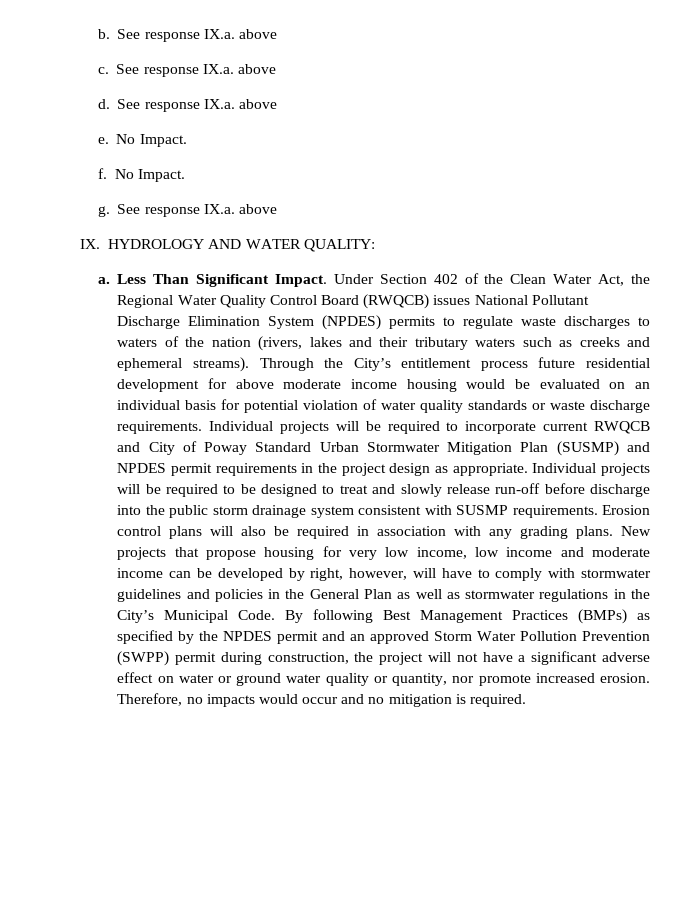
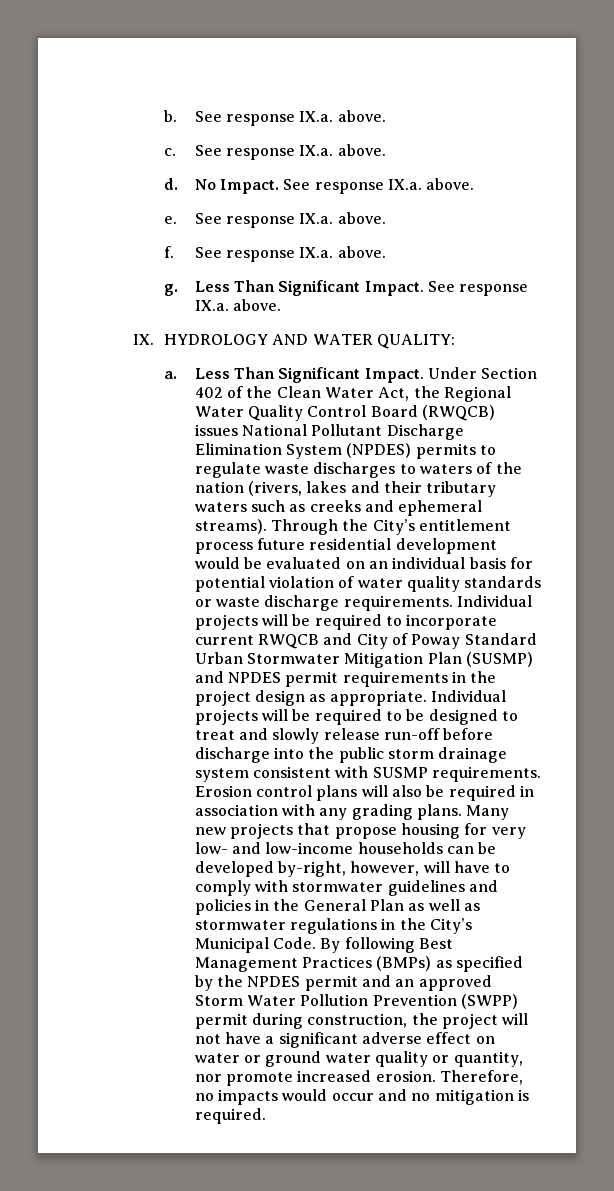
[238,29,277,39] above -> [337,110,386,122] above.
[237,64,276,74] [97,99,277,112] [97,134,187,147] [97,168,185,182] [97,204,277,217] above // d. See response IX.a. above // e. No Impact. // f. No Impact. // g. See response IX.a. above -> [337,144,386,156] [163,178,475,194] [163,212,386,228] [163,246,386,262] [163,280,529,296] [194,299,281,311] above. // d. No Impact. See response IX.a. above. // e. See response IX.a. above. // f. See response IX.a. above. // g. Less Than Significant Impact. See response IX.a. above.
[208,378,457,392] for above moderate income housing -> (497, 546) none
[620,526,651,536] New -> [466,805,510,820] [194,827,226,835] Many new
[385,547,651,559] [117,568,164,578] low income, low income and moderate income -> [194,842,443,854] low- and low-income households
[288,568,344,581] by right, -> [277,861,346,877] by-right,

